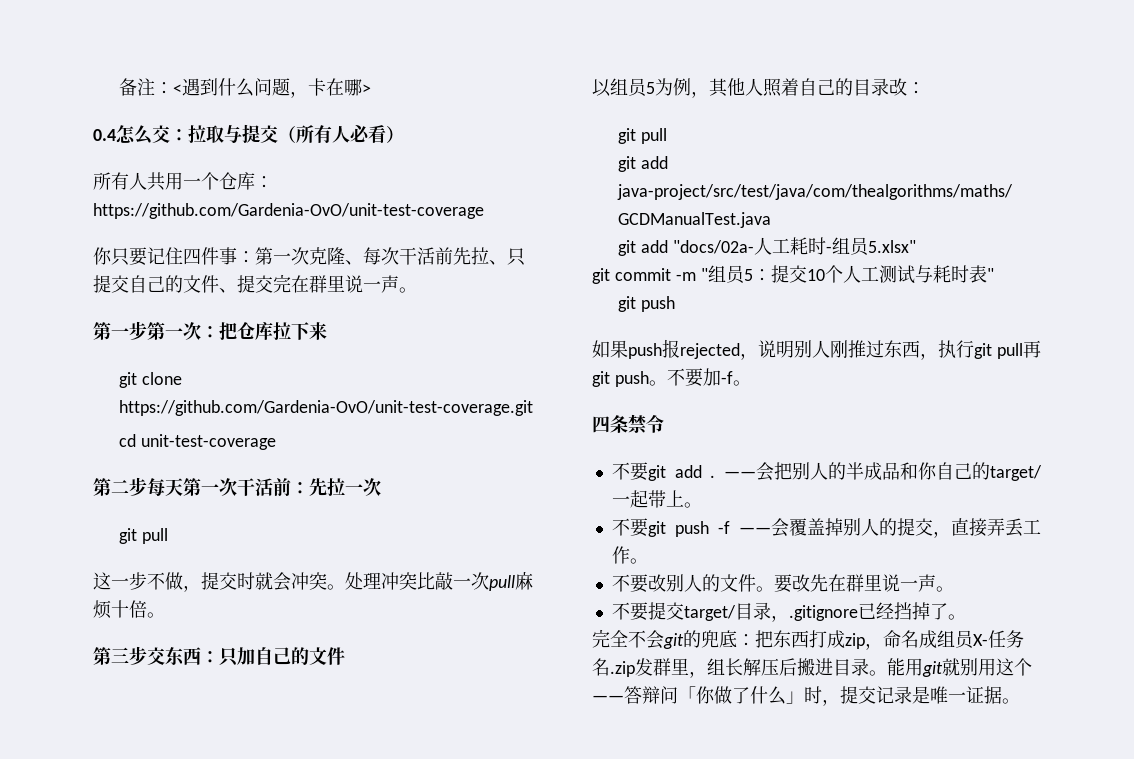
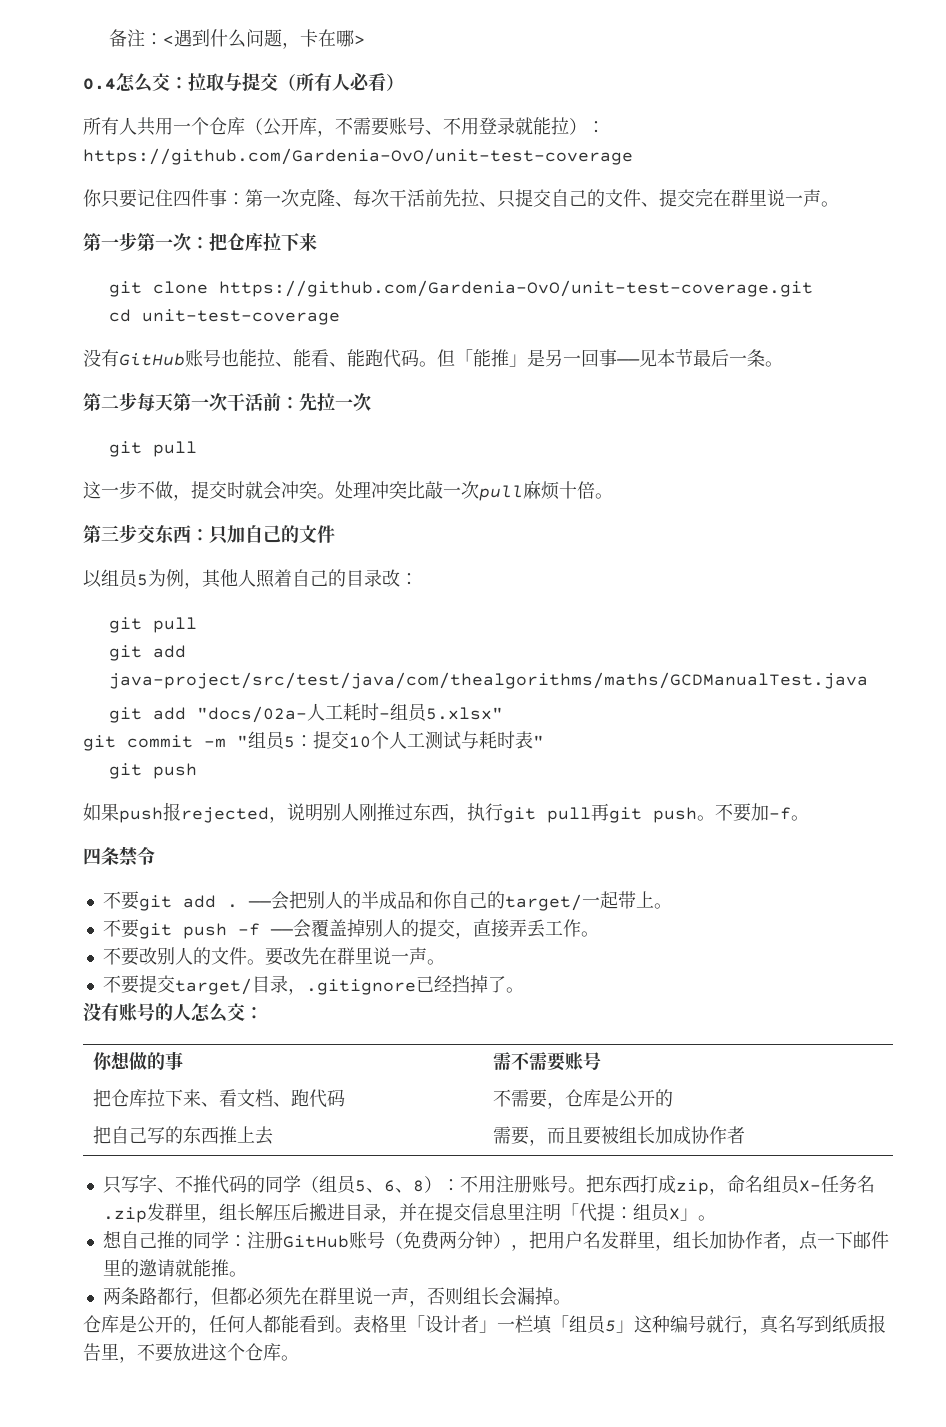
(255, 181) none -> [245,117,587,137] （公开库，不需要账号、不用登录就能拉）
(276, 442) none -> [83,349,783,368] // 没有GitHub账号也能拉、能看、能跑代码。但「能推」是另一回事——见本节最后一条。
[592,629,755,649] 完全不会git的兜底： -> [83,1003,263,1022] [93,1051,184,1070] [493,1052,602,1071] [93,1089,346,1108] [493,1089,674,1109] [93,1126,274,1145] [493,1126,746,1146] [102,1174,586,1194] 没有账号的人怎么交： // 你想做的事 | 需不需要账号 // 把仓库拉下来、看文档、跑代码 | 不需要，仓库是公开的 // 把自己写的东西推上去 | 需要，而且要被组长加成协作者 // 只写字、不推代码的同学（组员5、6、8）：不用注册账号。
[919,630,937,648] 成 -> (763, 1184) none
[869,658,1032,677] [592,686,1002,706] 。能用git就别用这个——答辩问「你做了什么」时，提交记录是唯一证据 -> [380,1203,716,1223] [102,1230,889,1251] [102,1259,247,1277] [102,1287,571,1307] [83,1314,886,1335] [83,1343,281,1363] ，并在提交信息里注明「代提：组员X」。 // 想自己推的同学：注册GitHub账号（免费两分钟），把用户名发群里，组长加协作者，点一下邮件里的邀请就能推。 // 两条路都行，但都必须先在群里说一声，否则组长会漏掉。 // 仓库是公开的，任何人都能看到。表格里「设计者」一栏填「组员5」这种编号就行，真名写到纸质报告里，不要放进这个仓库

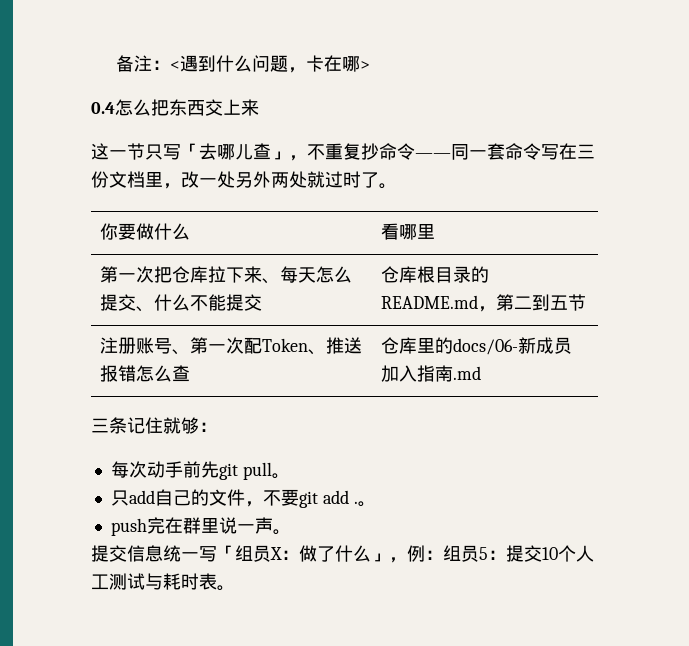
[152,72,404,91] [83,117,605,137] [83,148,633,165] [83,188,839,208] [83,232,317,251] [108,280,813,297] [108,309,340,325] [83,349,783,368] [83,392,371,412] [108,441,197,457] [83,480,613,501] [83,524,335,544] [83,569,418,589] [108,617,197,633] [108,645,186,661] [108,672,868,689] [108,703,503,723] [83,735,248,751] 交：拉取与提交（所有人必看） // 所有人共用一个仓库（公开库，不需要账号、不用登录就能拉）：https://github.com/Gardenia-OvO/unit-test-coverage // 你只要记住四件事：第一次克隆、每次干活前先拉、只提交自己的文件、提交完在群里说一声。 // 第一步第一次：把仓库拉下来 // git clone https://github.com/Gardenia-OvO/unit-test-coverage.git // cd unit-test-coverage // 没有GitHub账号也能拉、能看、能跑代码。但「能推」是另一回事——见本节最后一条。 // 第二步每天第一次干活前：先拉一次 // git pull // 这一步不做，提交时就会冲突。处理冲突比敲一次pull麻烦十倍。 // 第三步交东西：只加自己的文件 // 以组员5为例，其他人照着自己的目录改： // git pull // git add java-project/src/test/java/com/thealgorithms/maths/GCDManualTest.java // git add "docs/02a-人工耗时-组员5.xlsx" // git commit -m " -> [151,99,259,116] [91,143,595,161] [91,171,397,189] [99,223,190,240] [380,223,435,240] [99,266,352,284] [99,294,262,312] [380,266,489,283] [380,294,586,312] [99,337,362,355] [99,365,190,382] [380,337,572,355] [380,365,481,382] [91,417,217,434] [110,461,290,480] [110,489,376,508] [110,517,291,536] [91,545,443,563] 把东西交上来 // 这一节只写「去哪儿查」，不重复抄命令——同一套命令写在三份文档里，改一处另外两处就过时了。 // 你要做什么 | 看哪里 // 第一次把仓库拉下来、每天怎么提交、什么不能提交 | 仓库根目录的README.md，第二到五节 // 注册账号、第一次配Token、推送报错怎么查 | 仓库里的docs/06-新成员加入指南.md // 三条记住就够： // 每次动手前先git pull。 // 只add自己的文件，不要git add .。 // push完在群里说一声。 // 提交信息统一写「组员X：做了什么」，例：
[533,735,544,747] [108,763,197,779] [83,802,809,823] [83,846,155,866] [102,891,672,911] [102,919,599,939] [102,947,445,966] [102,975,524,995] [83,1003,263,1022] [93,1051,184,1070] [493,1052,602,1071] [93,1089,346,1108] [493,1089,674,1109] [93,1126,274,1145] [493,1126,746,1146] [102,1174,875,1195] [102,1203,716,1223] [102,1230,889,1251] [102,1259,247,1277] [102,1287,571,1307] [83,1314,886,1335] [83,1343,281,1363] " // git push // 如果push报rejected，说明别人刚推过东西，执行git pull再git push。不要加-f。 // 四条禁令 // 不要git add . ——会把别人的半成品和你自己的target/一起带上。 // 不要git push -f ——会覆盖掉别人的提交，直接弄丢工作。 // 不要改别人的文件。要改先在群里说一声。 // 不要提交target/目录，.gitignore已经挡掉了。 // 没有账号的人怎么交： // 你想做的事 | 需不需要账号 // 把仓库拉下来、看文档、跑代码 | 不需要，仓库是公开的 // 把自己写的东西推上去 | 需要，而且要被组长加成协作者 // 只写字、不推代码的同学（组员5、6、8）：不用注册账号。把东西打成zip，命名组员X-任务名.zip发群里，组长解压后搬进目录，并在提交信息里注明「代提：组员X」。 // 想自己推的同学：注册GitHub账号（免费两分钟），把用户名发群里，组长加协作者，点一下邮件里的邀请就能推。 // 两条路都行，但都必须先在群里说一声，否则组长会漏掉。 // 仓库是公开的，任何人都能看到。表格里「设计者」一栏填「组员5」这种编号就行，真名写到纸质报告里，不要放进这个仓库 -> (217, 581) none

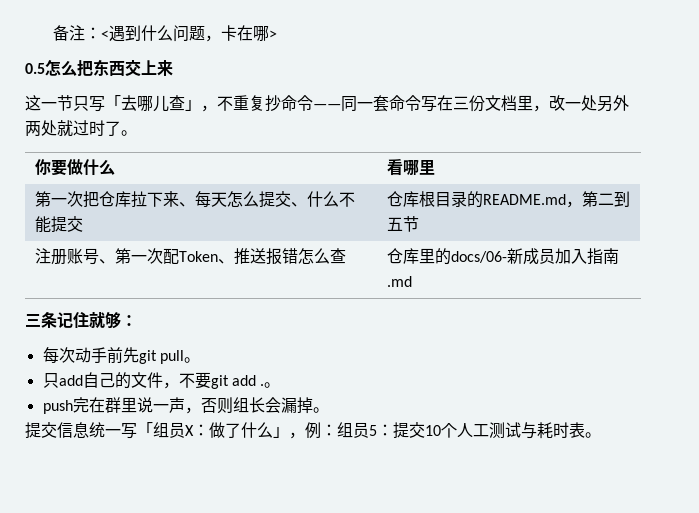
[91,102,115,114] 0.4 -> [25,63,45,74] 0.5
(273, 525) none -> [184,397,313,414] ，否则组长会漏掉

